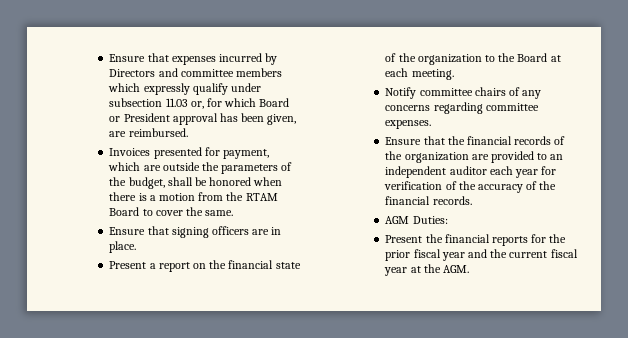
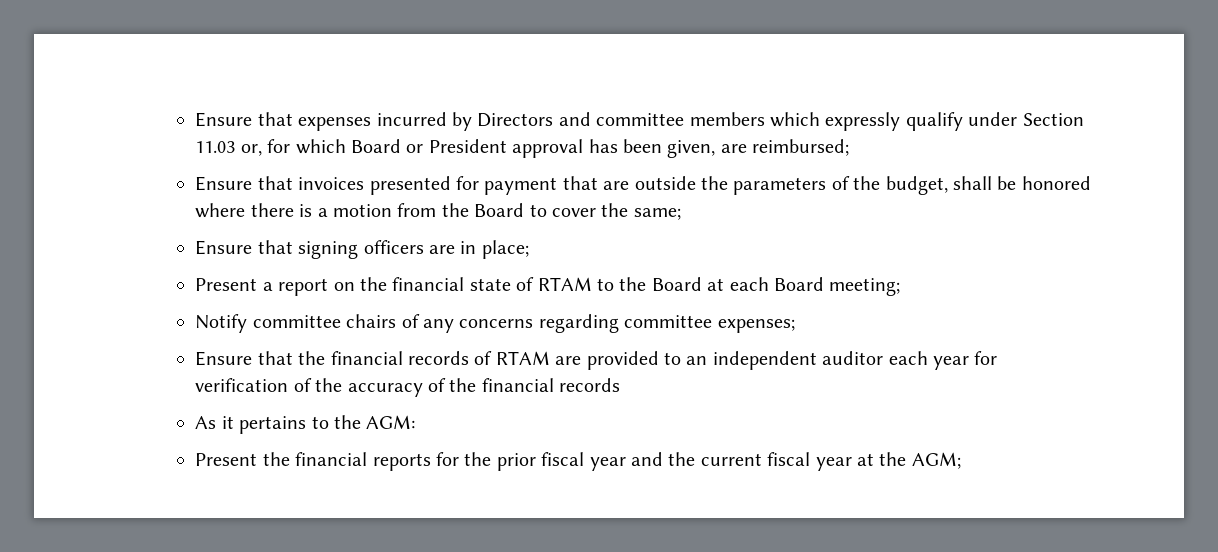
[109,98,163,107] subsection -> [1022,113,1084,126] Section
[128,128,188,137] [109,147,269,159] [108,162,141,171] reimbursed. // Invoices presented for payment, which -> [752,139,850,156] [195,176,598,195] reimbursed; // Ensure that invoices presented for payment that
[253,177,283,186] when -> [195,203,246,218] where
[245,193,278,201] RTAM -> (469, 210) none
[205,210,234,216] same. -> [633,208,681,220] same;
[109,241,137,253] place. -> [481,240,529,259] place;
[398,53,482,65] the organization -> [537,277,592,291] RTAM
[411,69,454,80] meeting. -> [774,277,901,296] Board meeting;
[385,120,432,129] expenses. -> [717,319,795,333] expenses;
[385,151,469,163] the organization -> [495,351,550,365] RTAM
[432,196,472,205] [385,216,448,224] records. // AGM Duties: -> [559,378,621,392] [195,415,416,434] records // As it pertains to the AGM:
[442,265,469,273] AGM. -> [911,452,961,469] AGM;

